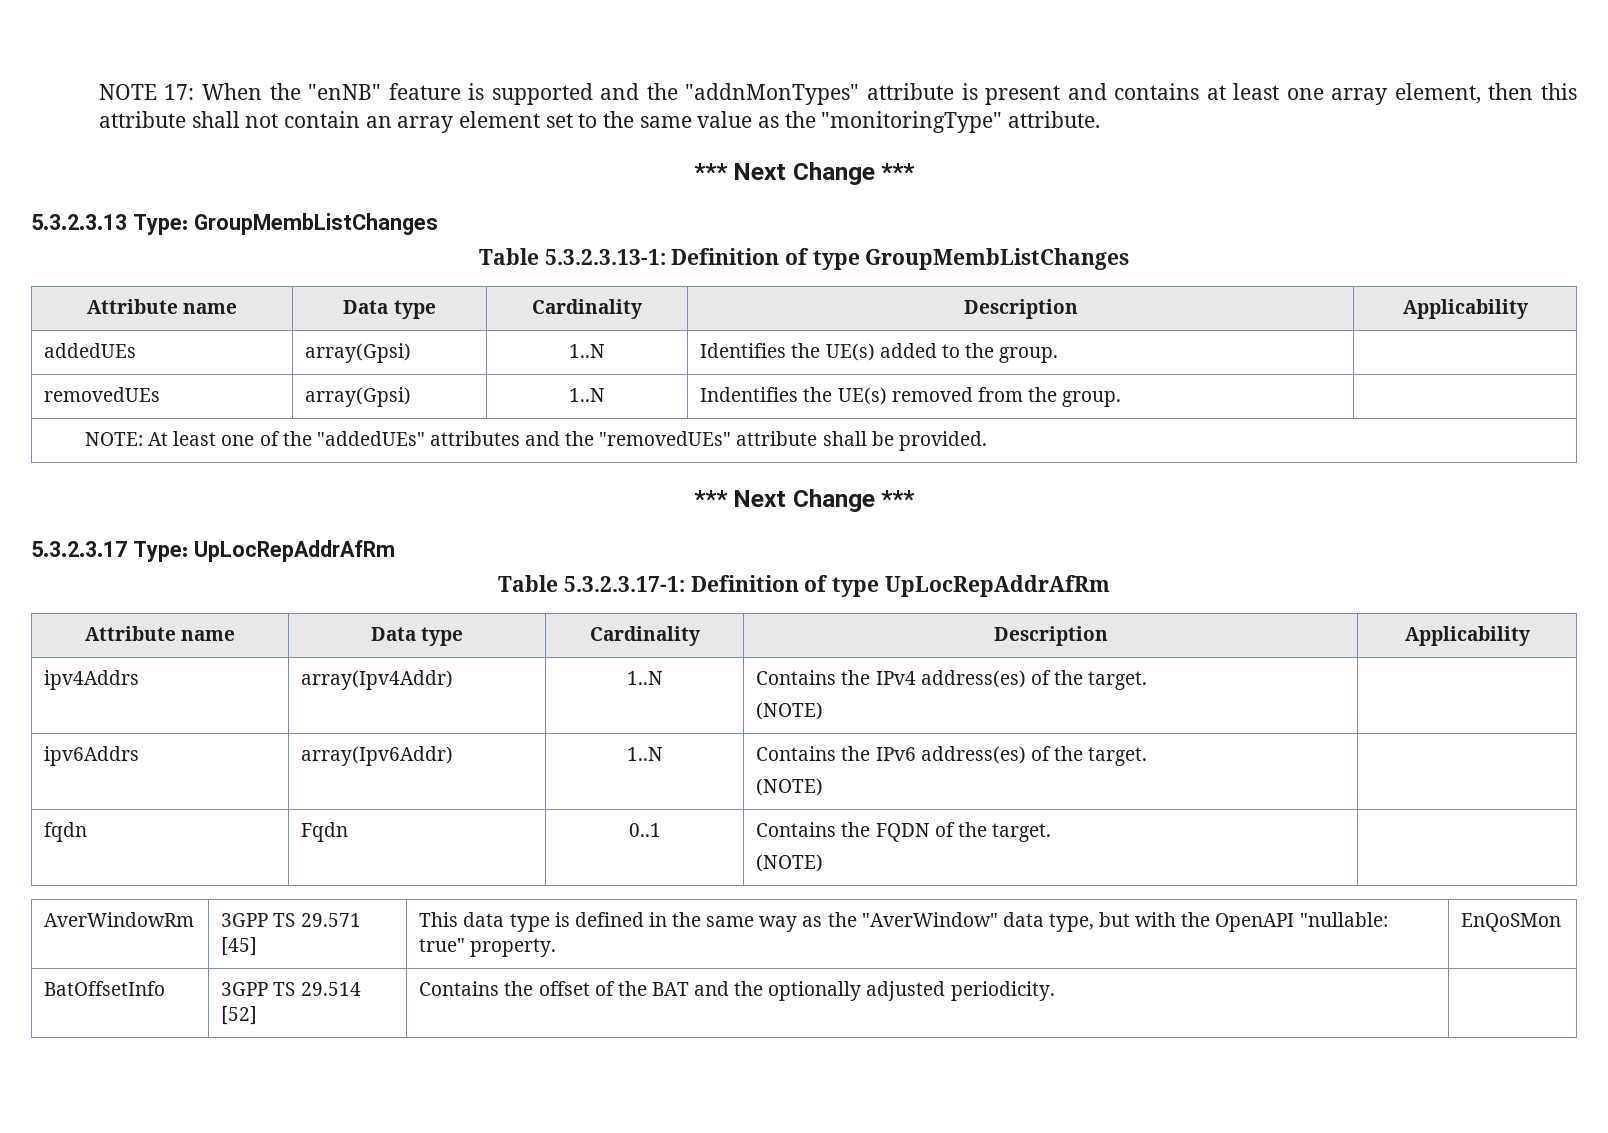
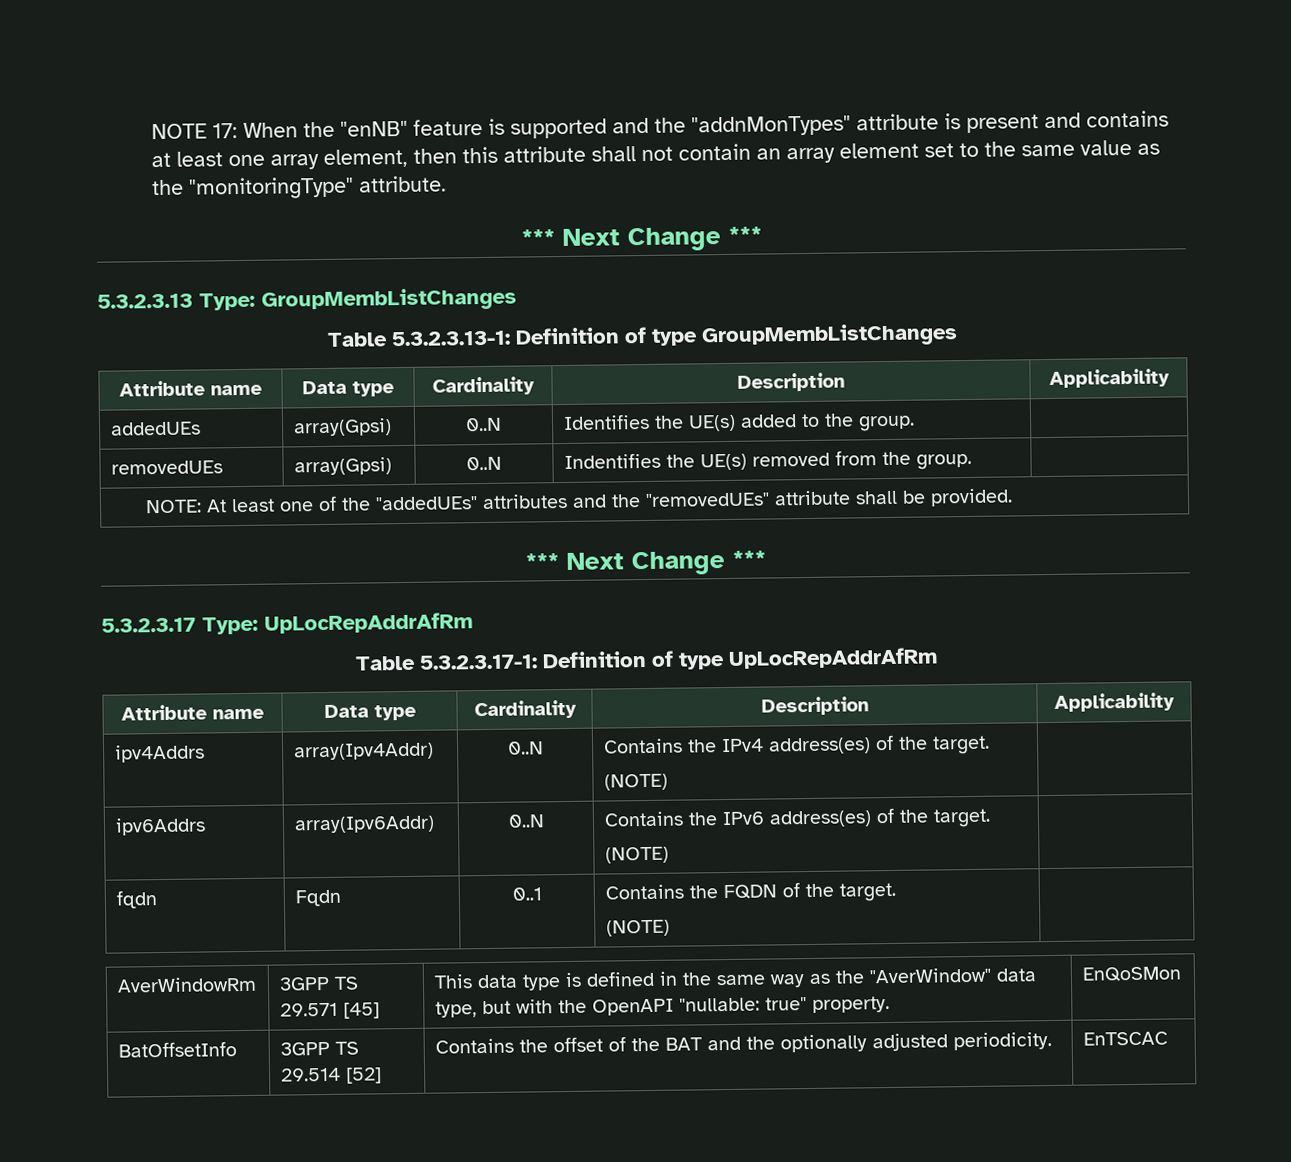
[569,344,605,358] 1..N -> [464,417,502,432] 0..N
[569,388,605,402] 1..N -> [465,456,502,471] 0..N
[626,671,663,685] 1..N -> [506,741,544,755] 0..N
[626,747,663,761] 1..N -> [507,814,545,828] 0..N
(1055, 991) none -> [1082,1031,1168,1046] EnTSCAC

